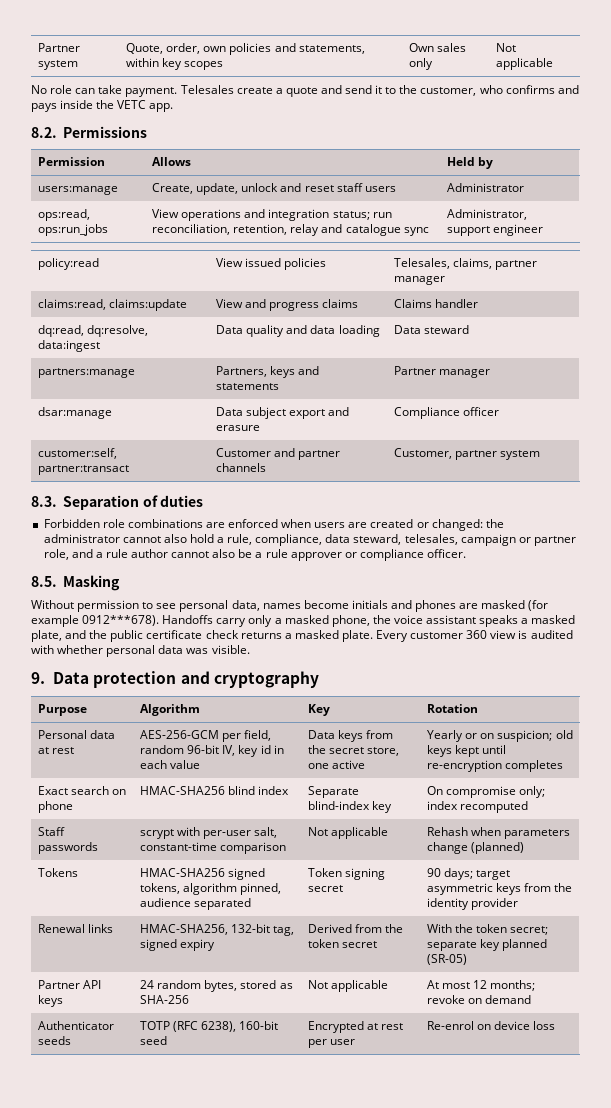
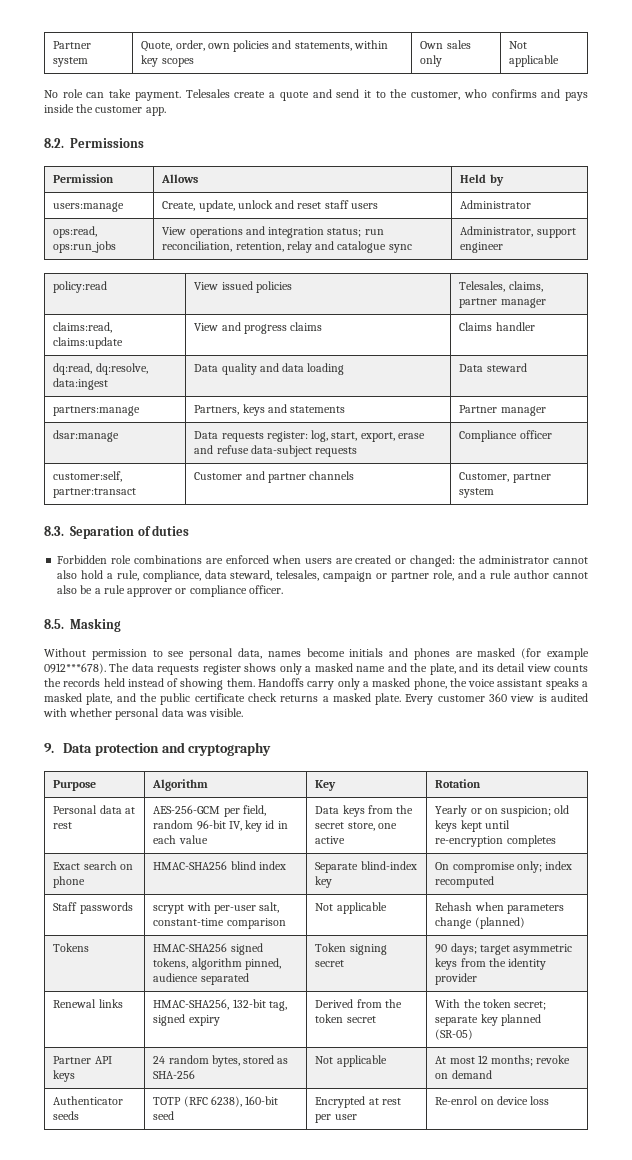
[117,100,147,109] VETC -> [95,106,143,113] customer
[246,407,350,419] [216,425,261,431] subject export and erasure -> [221,430,425,442] [194,445,358,457] requests register: log, start, export, erase and refuse data-subject requests
(160, 620) none -> [109,663,588,675] [44,678,255,690] The data requests register shows only a masked name and the plate, and its detail view counts the records held instead of showing them.

